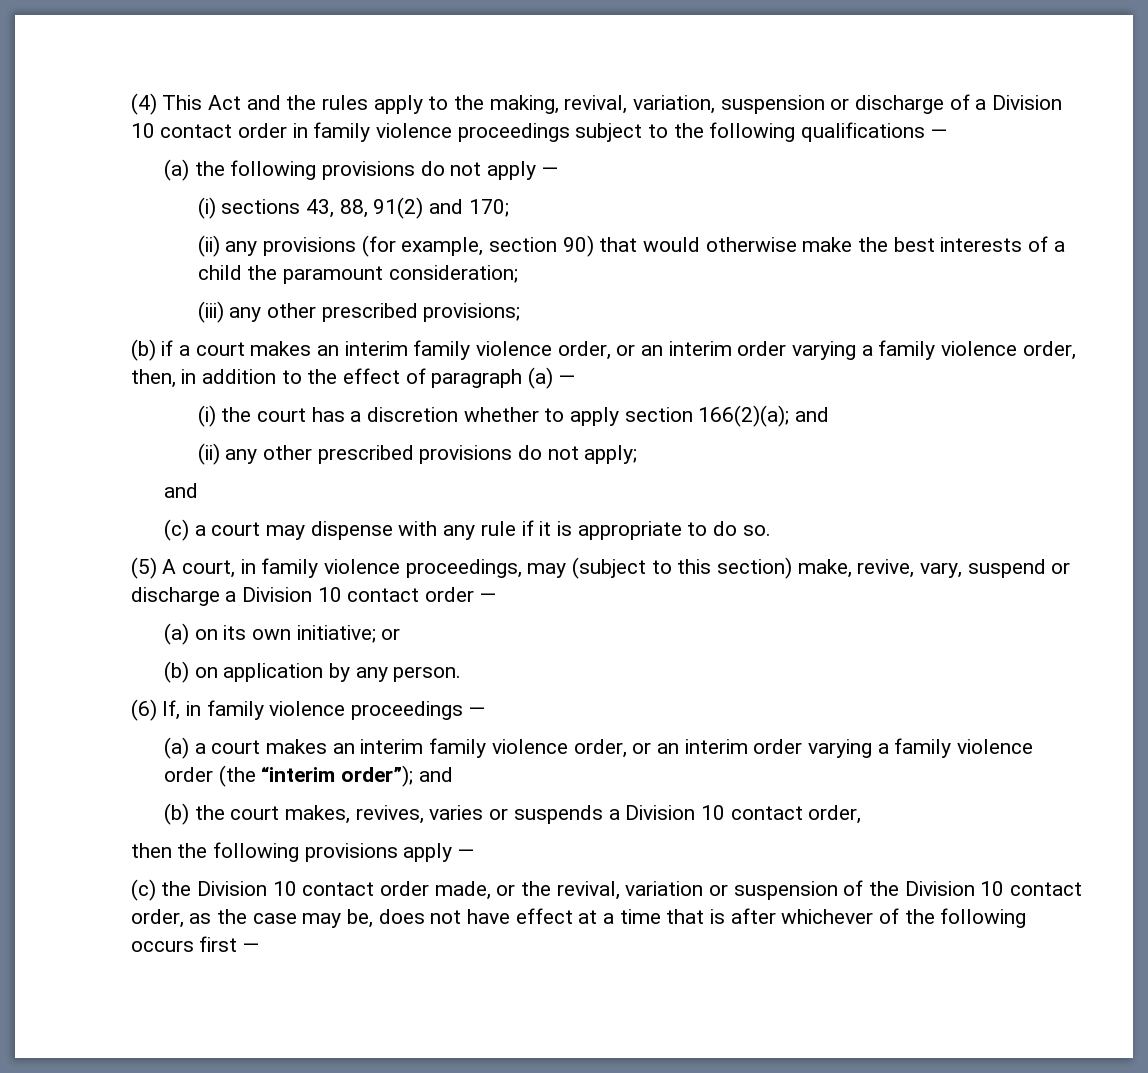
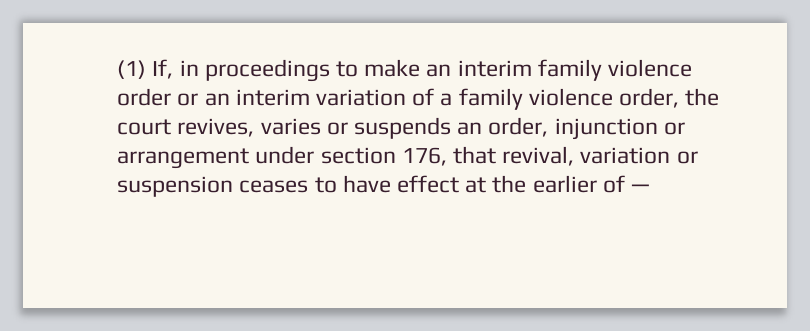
[130,93,1063,115] [130,122,947,142] [164,159,558,181] [197,197,509,219] [197,235,1065,257] [197,265,518,284] [197,301,521,323] [130,339,857,361] (4) This Act and the rules apply to the making, revival, variation, suspension or discharge of a Division 10 contact order in family violence proceedings subject to the following qualifications — // (a) the following provisions do not apply — // (i) sections 43, 88, 91(2) and 170; // (ii) any provisions (for example, section 90) that would otherwise make the best interests of a child the paramount consideration; // (iii) any other prescribed provisions; // (b) if a court makes an interim family violence order, or an interim order varying -> [117,59,693,82] [117,88,435,106] (1) If, in proceedings to make an interim family violence order or an interim variation of
[130,367,575,389] [197,405,829,427] [197,443,638,465] [164,483,199,498] [164,519,771,541] [130,557,1071,579] [130,587,496,606] [164,623,401,645] [164,661,462,683] [130,699,485,721] [164,737,1033,759] [164,765,453,787] [164,803,862,825] [130,842,475,862] [130,879,1083,901] [130,908,1027,928] [130,936,238,952] then, in addition to the effect of paragraph (a) — // (i) the court has a discretion whether to apply section 166(2)(a); and // (ii) any other prescribed provisions do not apply; // and // (c) a court may dispense with any rule if it is appropriate to do so. // (5) A court, in family violence proceedings, may (subject to this section) make, revive, vary, suspend or discharge a Division 10 contact order — // (a) on its own initiative; or // (b) on application by any person. // (6) If, in family violence proceedings — // (a) a court makes an interim family violence order, or an interim order varying a family violence order (the “interim order”); and // (b) the court makes, revives, varies or suspends a Division 10 contact order, // then the following provisions apply — // (c) the Division 10 contact order made, or the revival, variation or suspension of the Division 10 contact order, as the case may be, does not have effect at a time that is after whichever of the following occurs first -> [685,88,720,106] [117,117,685,140] [117,146,698,169] [117,175,625,197] the court revives, varies or suspends an order, injunction or arrangement under section 176, that revival, variation or suspension ceases to have effect at the earlier of

